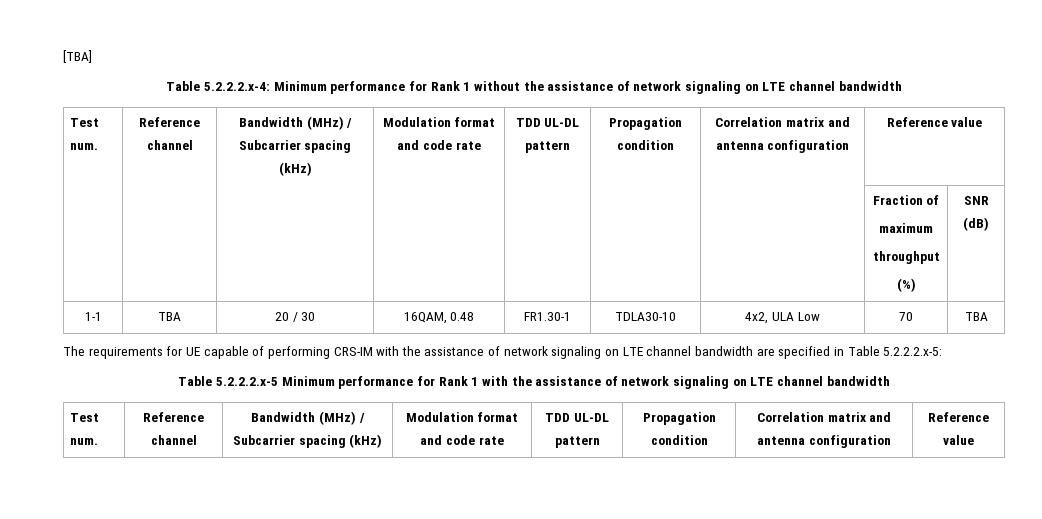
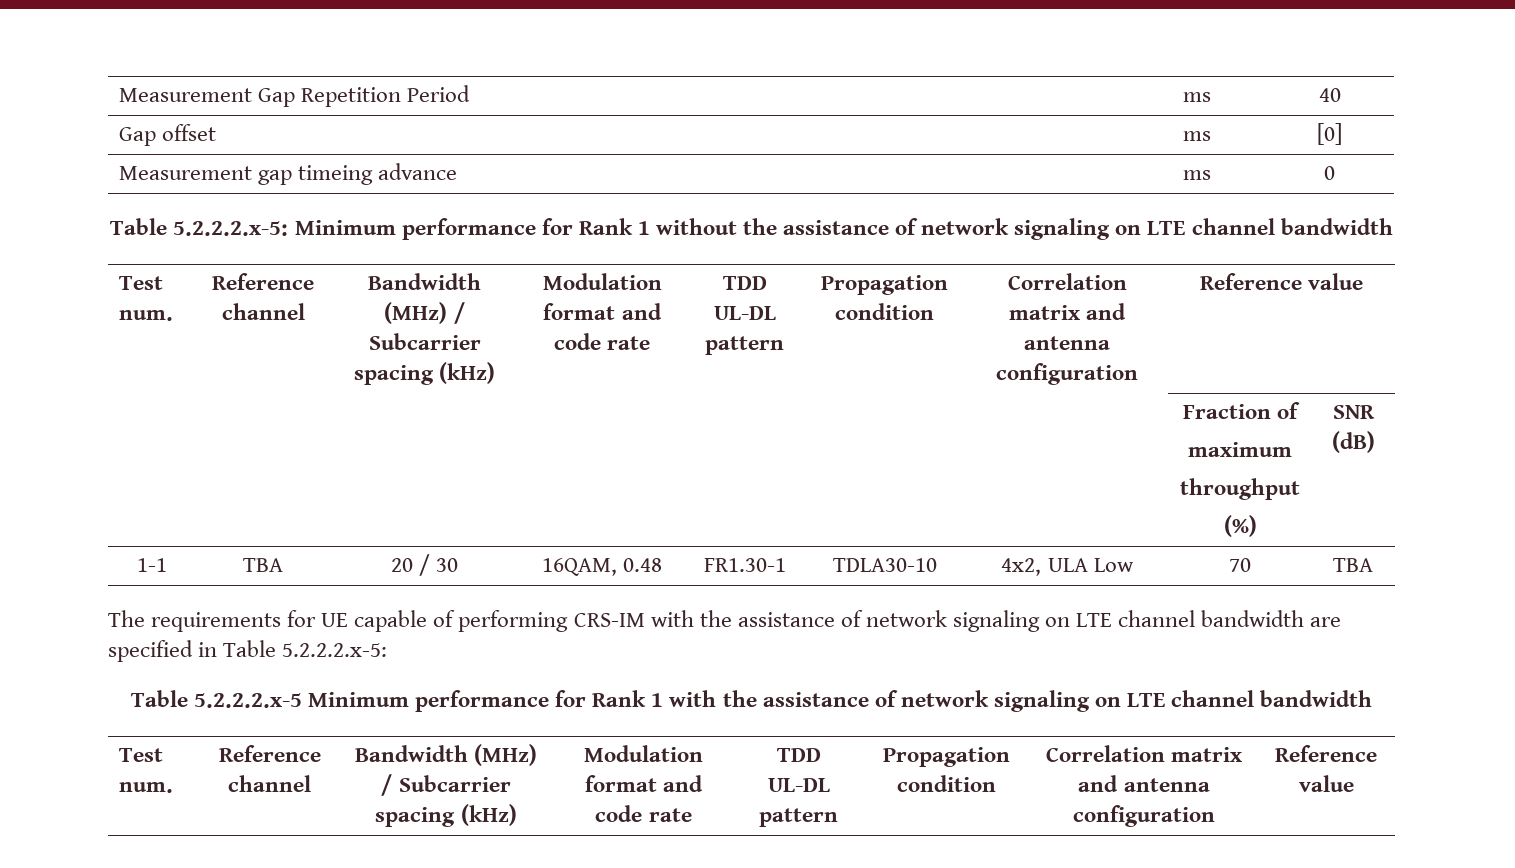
[63,50,92,63] [166,81,270,91] [TBA] // Table 5.2.2.2.x-4: -> [118,85,471,107] [1183,92,1211,102] [1318,88,1341,102] [118,124,216,146] [1183,131,1211,141] [1317,123,1342,145] [118,163,458,185] [1183,170,1211,180] [1324,166,1335,180] [110,218,289,236] Measurement Gap Repetition Period | ms | 40 // Gap offset | ms | [0] // Measurement gap timeing advance | ms | 0 // Table 5.2.2.2.x-5:

